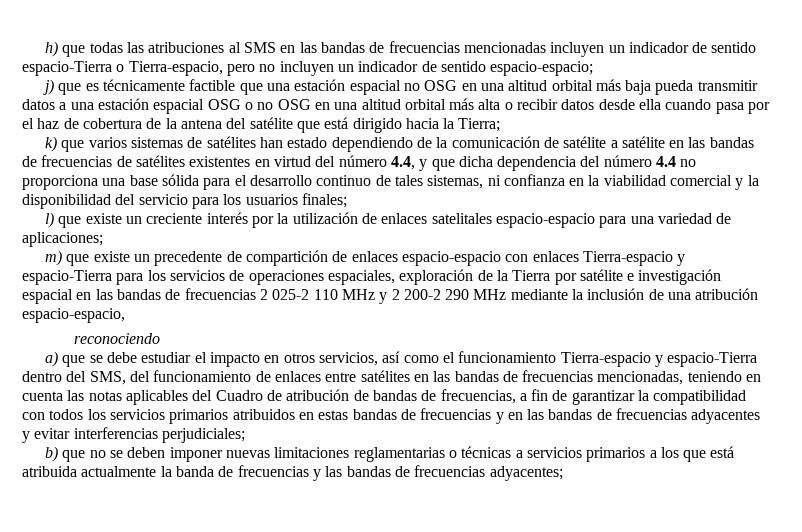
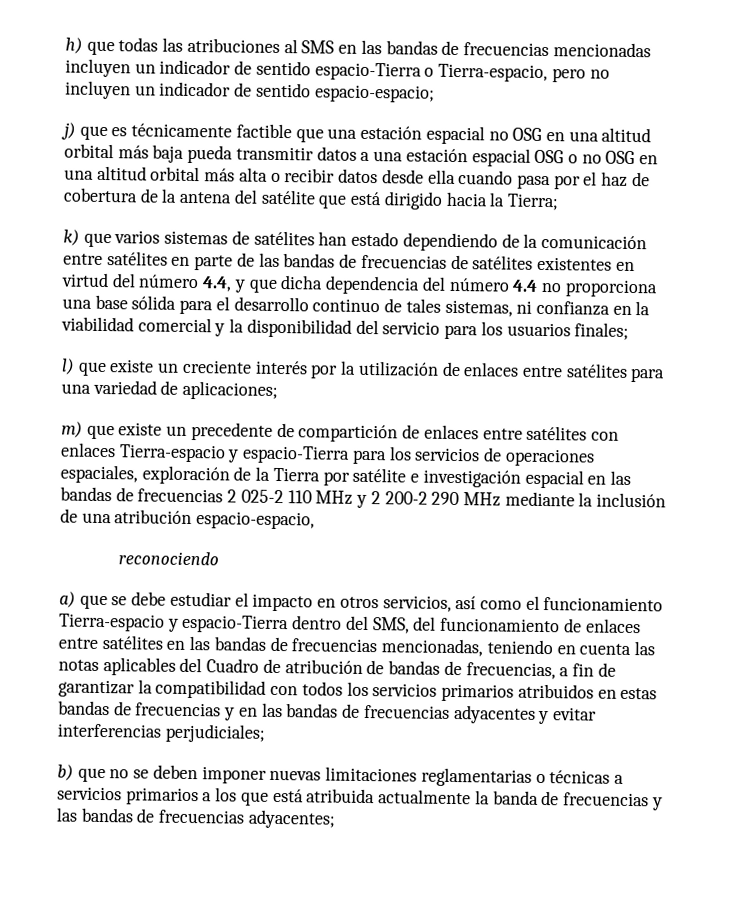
[543,136,685,148] de satélite a satélite en -> [63,251,255,271] entre satélites en parte de
[431,213,595,228] satelitales espacio-espacio -> [521,363,628,378] entre satélites
[401,251,501,266] espacio-espacio -> [482,425,588,441] entre satélites

